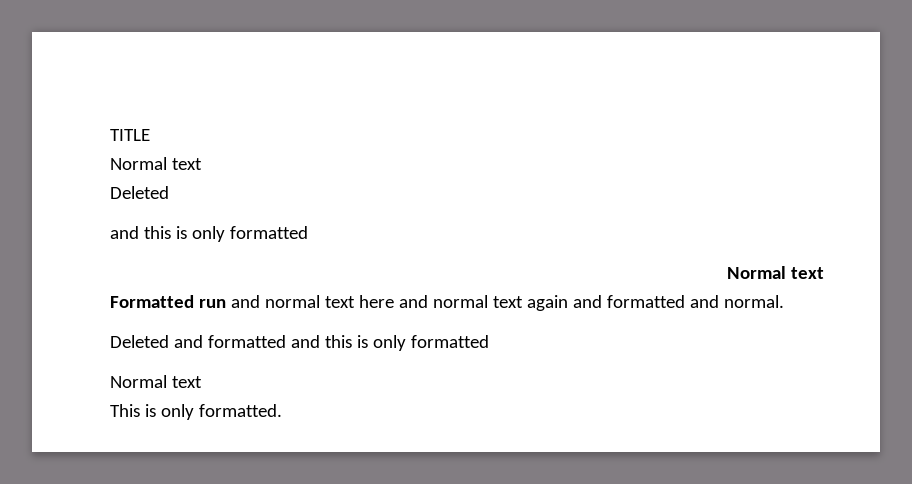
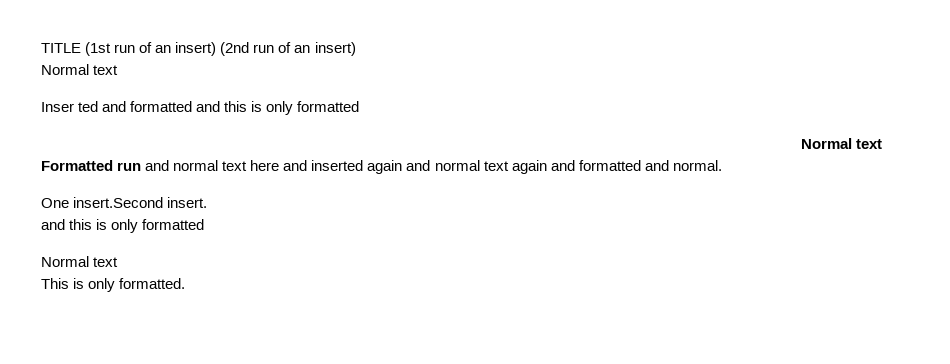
[110,157,202,170] [110,186,169,199] // Normal text // Deleted // -> [85,42,356,56] [41,64,119,75] [41,101,193,112] (1st run of an insert) (2nd run of an insert) // Normal text // Inser ted and formatted
(428, 301) none -> [311,160,431,174] inserted again and
[110,335,286,348] Deleted and formatted -> [41,197,208,208] One insert.Second insert. //

